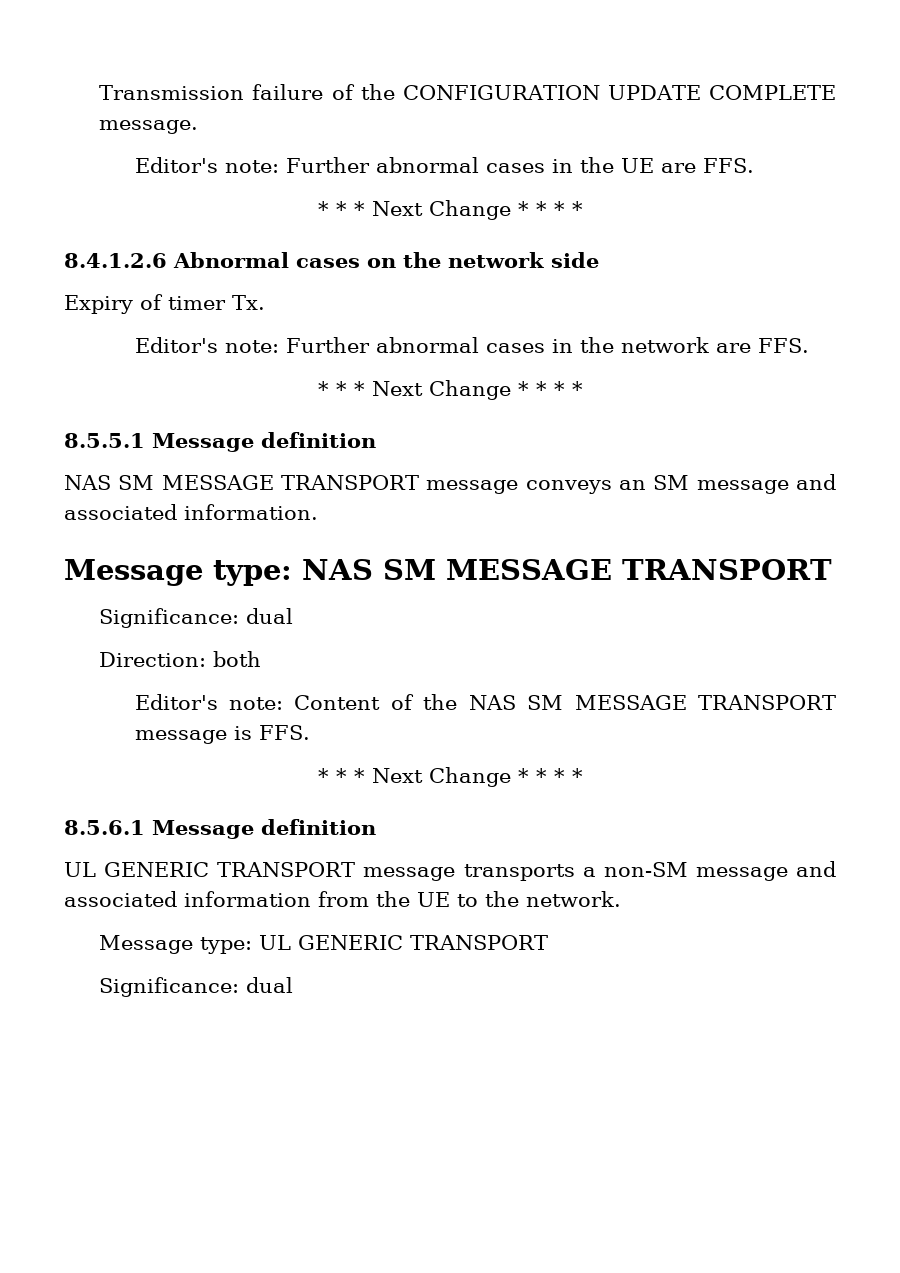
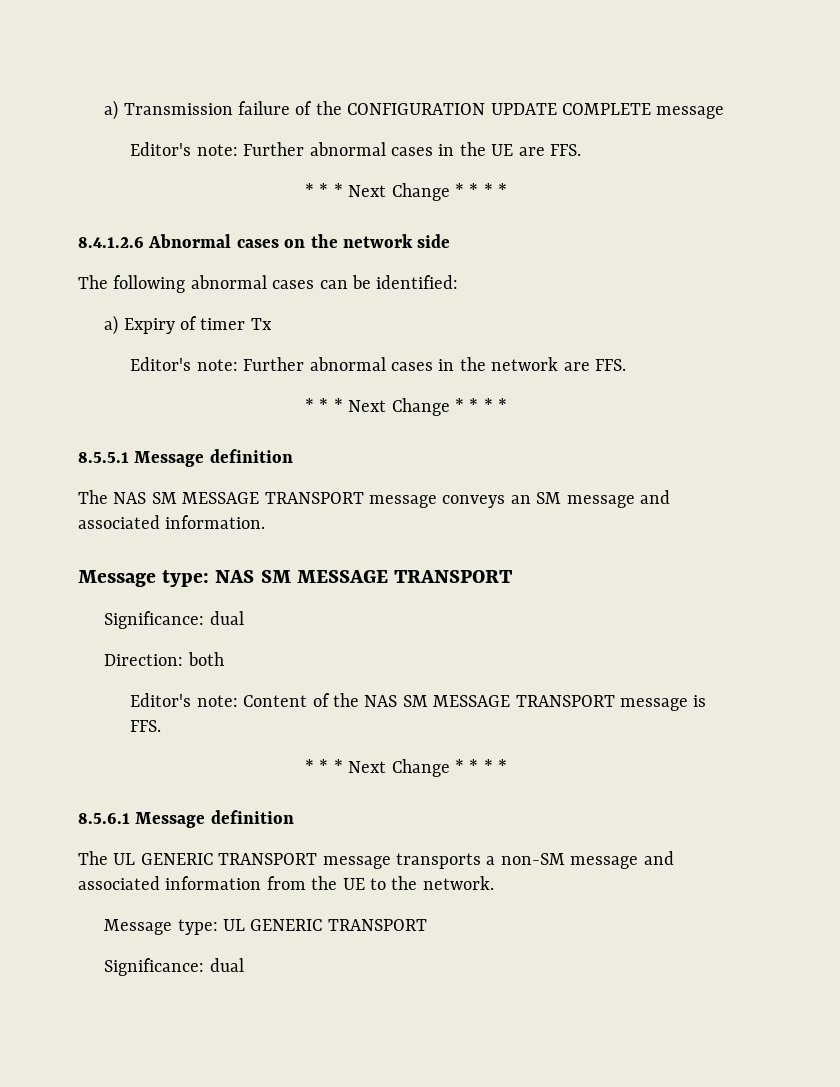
(99, 92) none -> [104,100,119,120] a)
[99,120,199,134] message. -> [656,106,725,119] message
(599, 260) none -> [78,275,459,293] [104,315,119,335] The following abnormal cases can be identified: // a)
[232,295,265,310] Tx. -> [250,318,272,330] Tx
(376, 440) none -> [78,490,108,504] The
(376, 827) none -> [78,851,108,865] The

